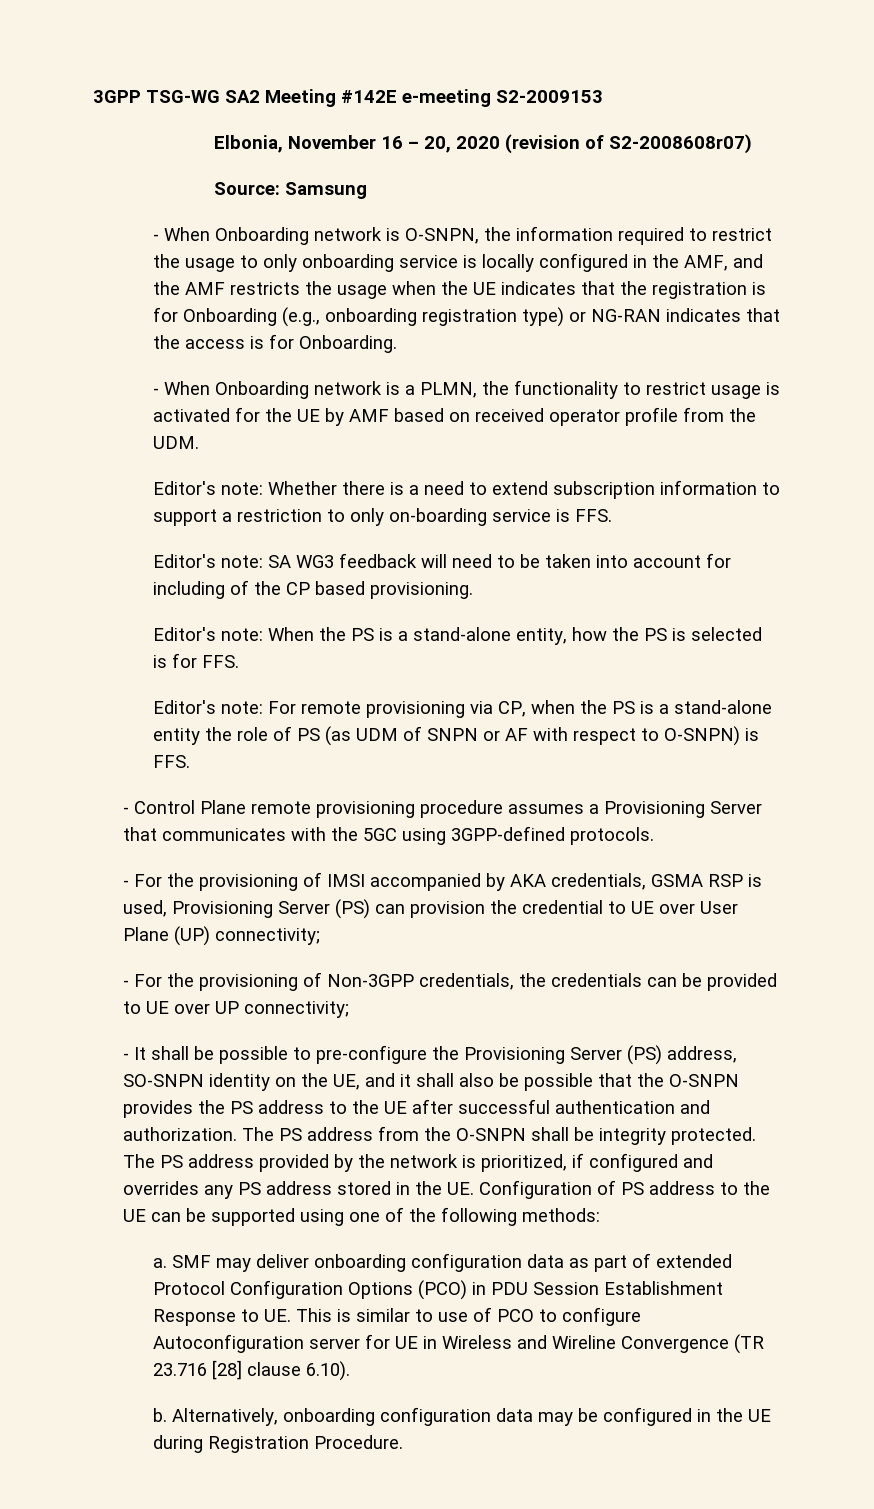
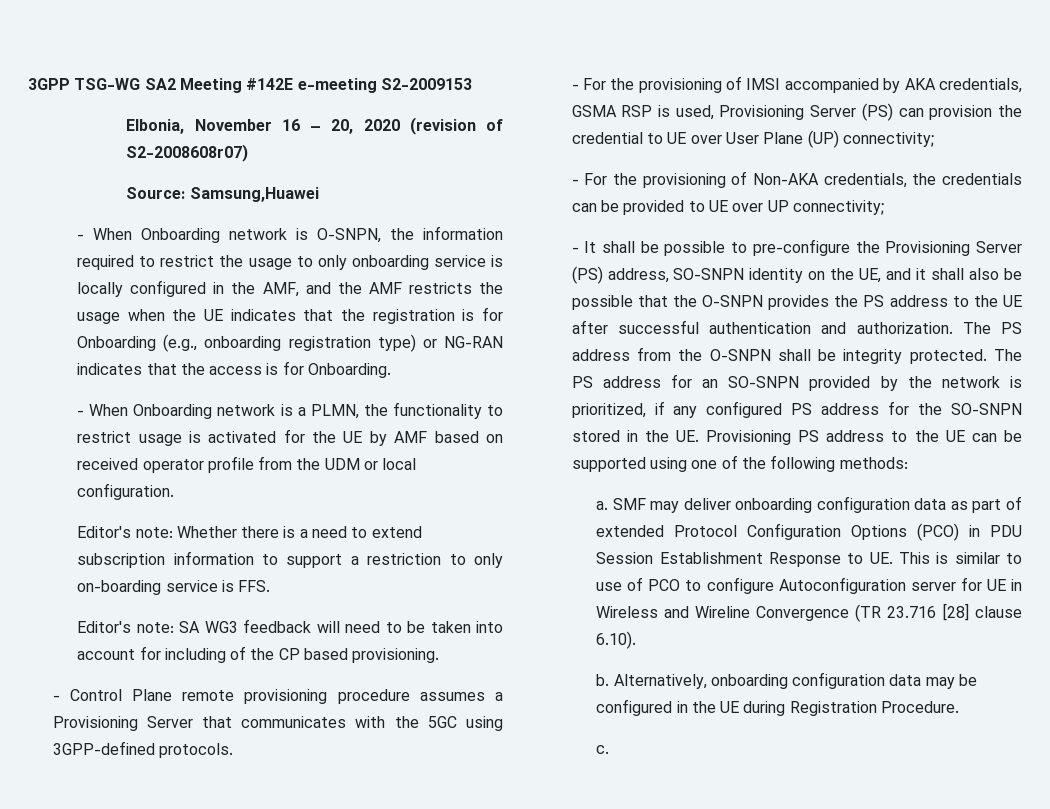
[284,182,367,199] Samsung -> [189,187,319,202] Samsung,Huawei
[153,436,200,449] UDM. -> [324,458,417,470] [77,483,175,500] UDM or local configuration.
[153,627,763,645] [153,653,240,668] [153,700,773,718] [153,726,760,746] [153,755,191,768] // Editor's note: When the PS is a stand-alone entity, how the PS is selected is for FFS. // Editor's note: For remote provisioning via CP, when the PS is a stand-alone entity the role of PS (as UDM of SNPN or AF with respect to O-SNPN) is FFS. -> (440, 655) none
[327,974,415,987] Non-3GPP -> [752,173,819,185] Non-AKA
(255, 1161) none -> [670,374,800,388] for an SO-SNPN
[589,1153,714,1172] [123,1181,333,1199] configured and overrides any PS address -> [673,401,1022,418] any configured PS address for the SO-SNPN
[479,1180,617,1199] Configuration of -> [706,430,792,445] Provisioning
(404, 1442) none -> [596,745,610,754] // c.

